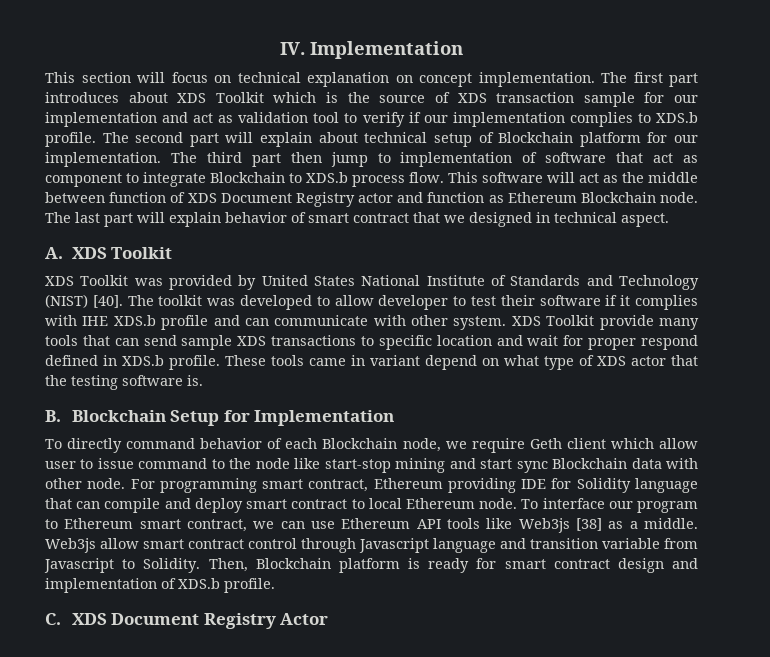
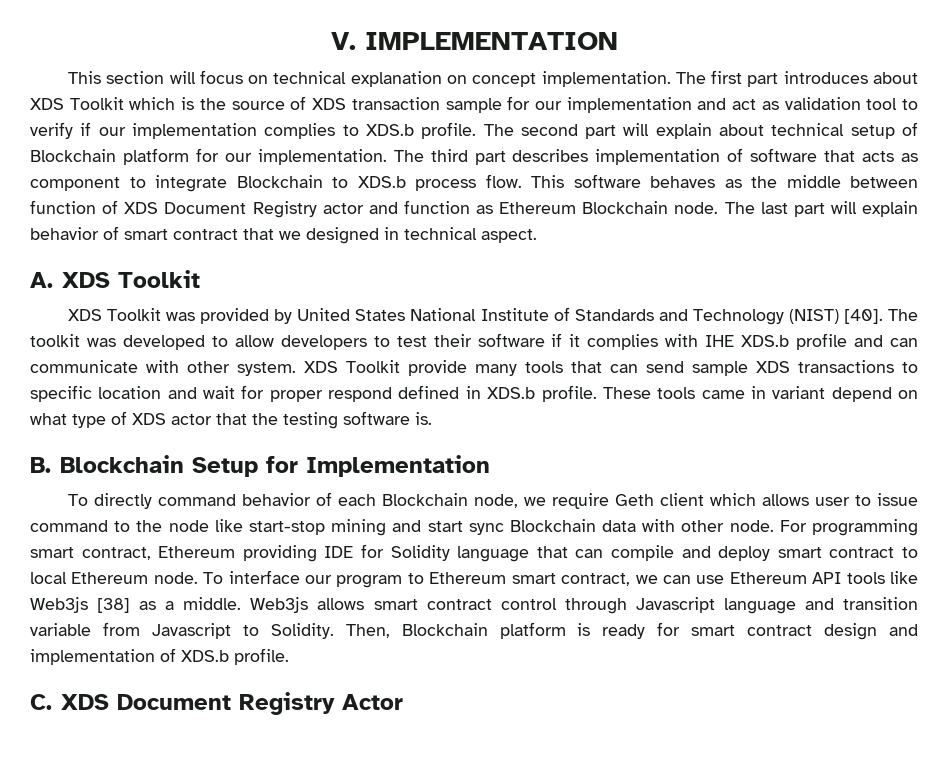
[280,41,463,59] IV. Implementation -> [330,32,618,50] V. IMPLEMENTATION
[290,152,391,167] then jump to -> [512,149,589,162] describes
[653,153,674,163] act -> [862,151,895,162] acts
[547,172,599,183] will act -> [650,176,715,188] behaves
[378,295,449,310] developer -> [280,335,367,350] developers
[659,438,699,449] allow -> [761,494,809,506] allows
[100,538,139,549] allow -> [317,598,365,610] allows

